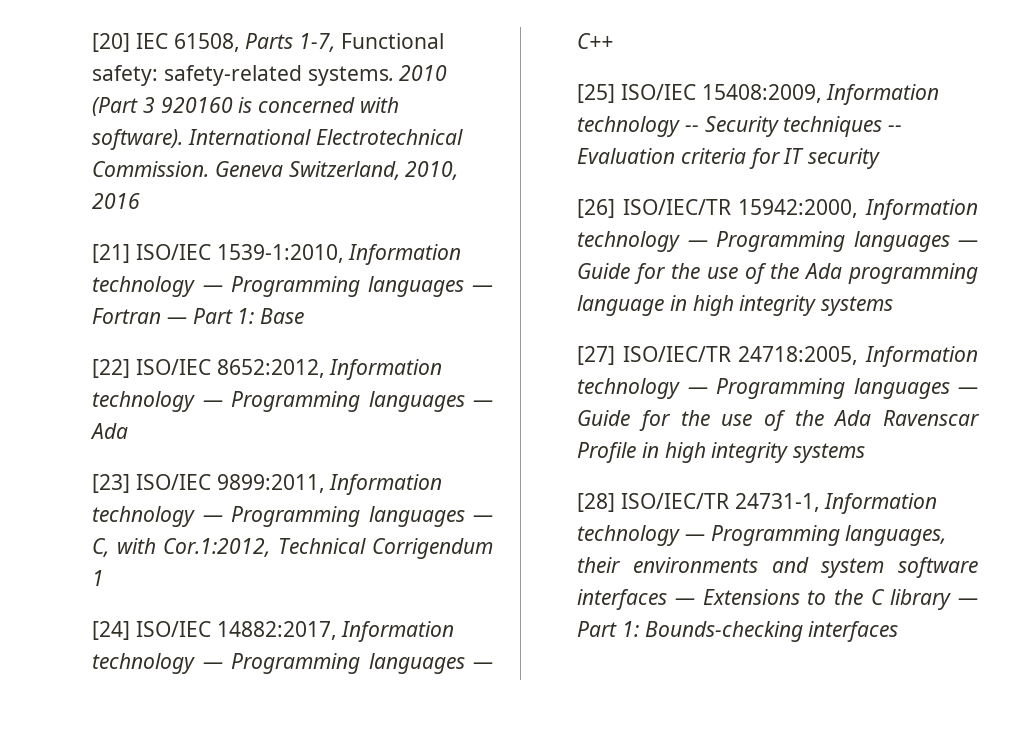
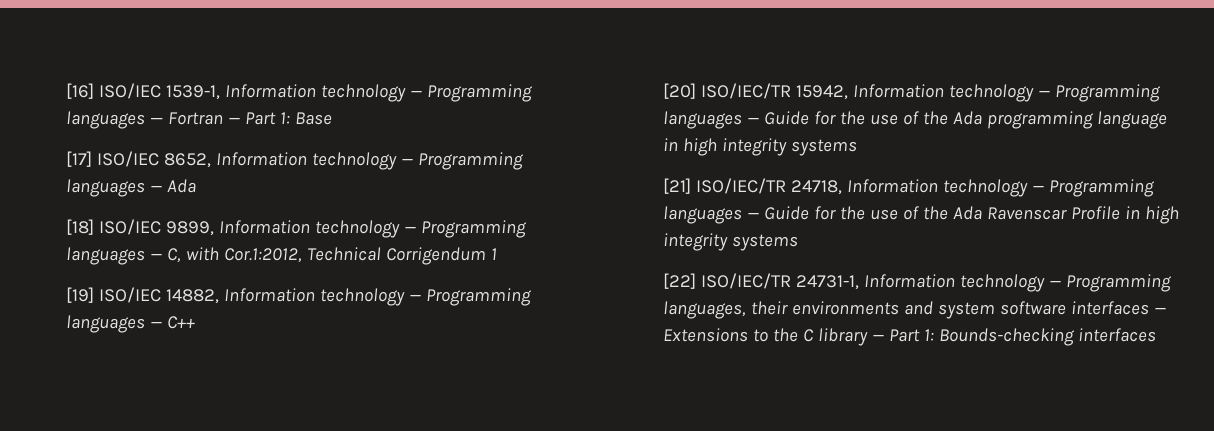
[92,33,444,52] [92,65,448,86] [92,97,399,116] [92,129,463,150] [92,161,459,180] [92,193,141,209] [92,244,344,263] [20] IEC 61508, Parts 1-7, Functional safety: safety-related systems. 2010 (Part 3 920160 is concerned with software). International Electrotechnical Commission. Geneva Switzerland, 2010, 2016 // [21] ISO/IEC 1539-1:2010, -> [65,83,220,100] [16] ISO/IEC 1539-1,
[92,359,325,378] [22] ISO/IEC 8652:2012, -> [65,151,211,168] [17] ISO/IEC 8652,
[92,474,325,493] [23] ISO/IEC 9899:2011, -> [65,219,214,236] [18] ISO/IEC 9899,
[92,621,337,640] [24] ISO/IEC 14882:2017, -> [65,287,219,304] [19] ISO/IEC 14882,
[577,84,940,105] [577,116,903,137] [577,148,881,169] [577,199,859,218] [25] ISO/IEC 15408:2009, Information technology -- Security techniques -- Evaluation criteria for IT security // [26] ISO/IEC/TR 15942:2000, -> [662,83,848,100] [20] ISO/IEC/TR 15942,
[577,346,859,365] [27] ISO/IEC/TR 24718:2005, -> [662,178,842,195] [21] ISO/IEC/TR 24718,
[577,493,616,512] [28] -> [662,273,696,289] [22]

